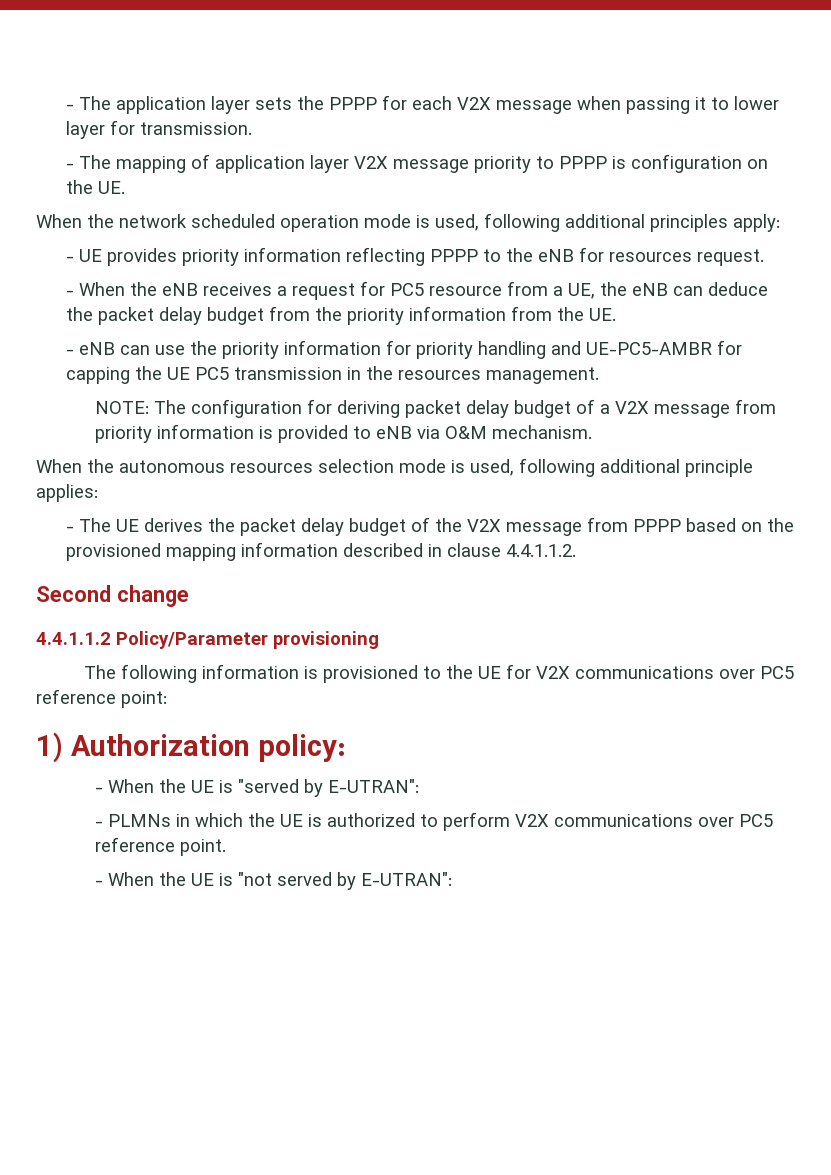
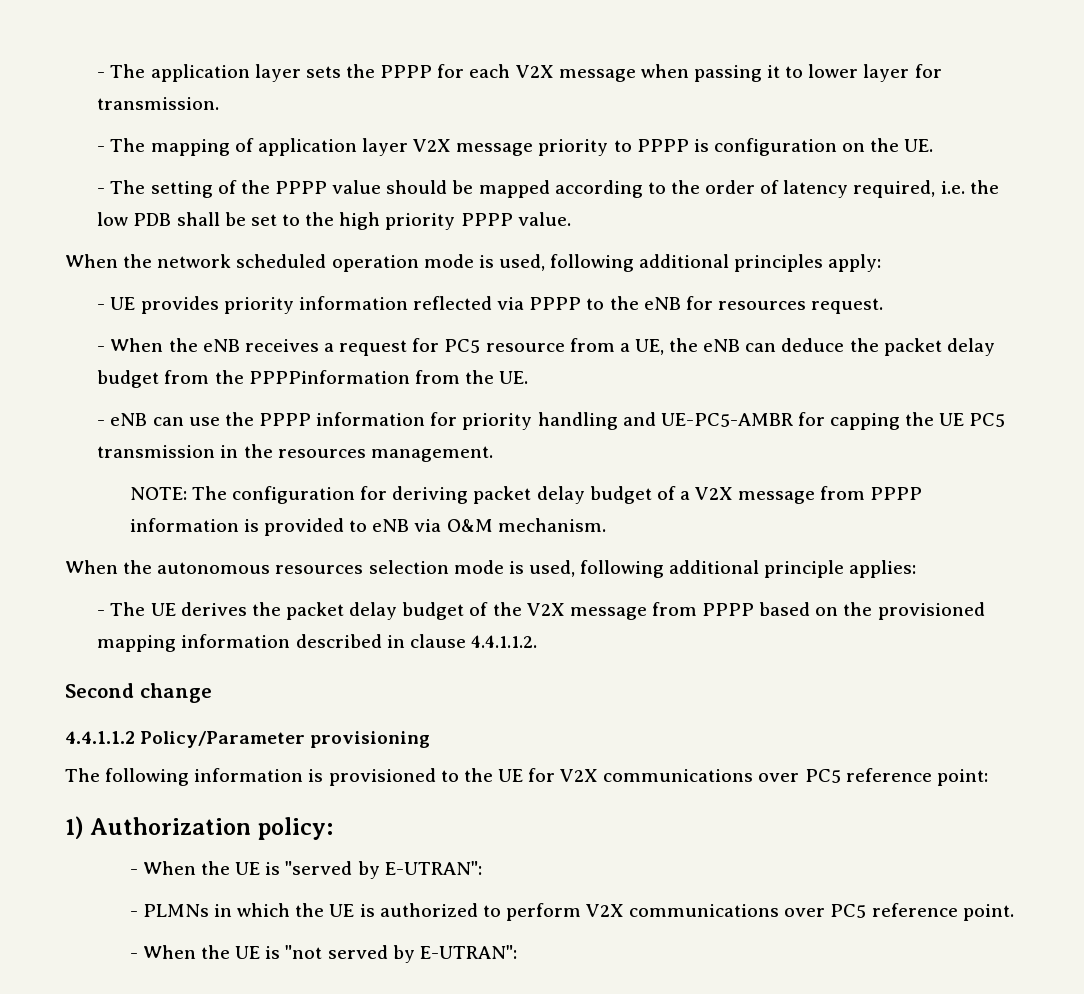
(125, 187) none -> [97,180,999,198] [97,212,571,230] // - The setting of the PPPP value should be mapped according to the order of latency required, i.e. the low PDB shall be set to the high priority PPPP value.
[345,247,425,266] reflecting -> [413,296,525,310] reflected via
[346,306,506,325] priority information -> [248,370,410,384] PPPPinformation
[221,342,279,359] priority -> [259,413,312,426] PPPP
[95,426,153,443] priority -> [870,487,923,500] PPPP

